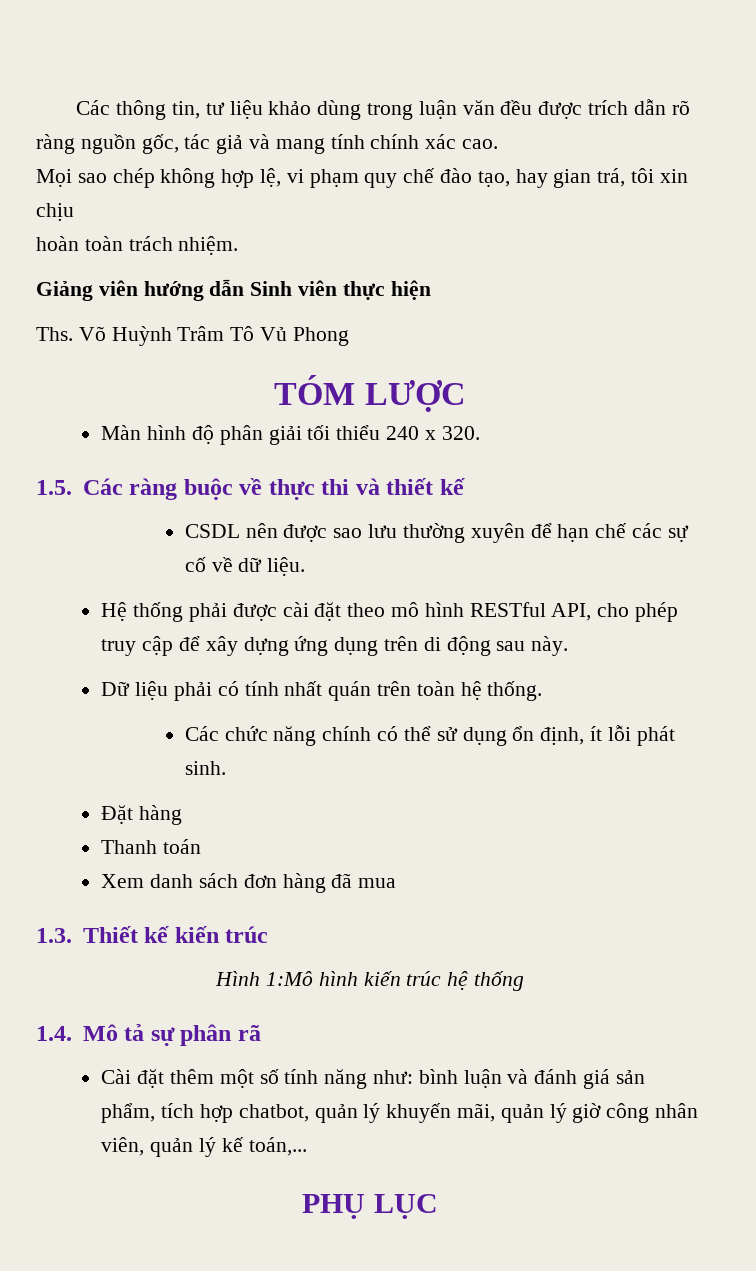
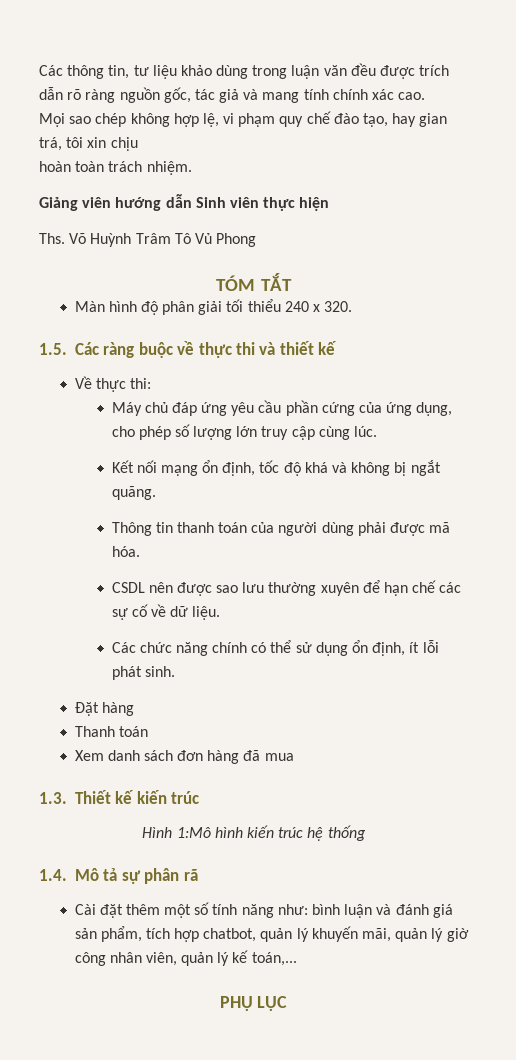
[364,380,466,412] LƯỢC -> [260,273,292,291] TẮT
(465, 486) none -> [74,376,151,392] [111,400,453,416] [111,424,378,440] [111,460,441,476] [111,486,156,500] [111,522,451,536] [111,546,140,557] // Về thực thi: // Máy chủ đáp ứng yêu cầu phần cứng của ứng dụng, cho phép số lượng lớn truy cập cùng lúc. // Kết nối mạng ổn định, tốc độ khá và không bị ngắt quãng. // Thông tin thanh toán của người dùng phải được mã hóa.
[101,602,679,622] [101,636,569,656] [101,681,543,701] // Hệ thống phải được cài đặt theo mô hình RESTful API, cho phép truy cập để xây dựng ứng dụng trên di động sau này. // Dữ liệu phải có tính nhất quán trên toàn hệ thống. -> (221, 613) none

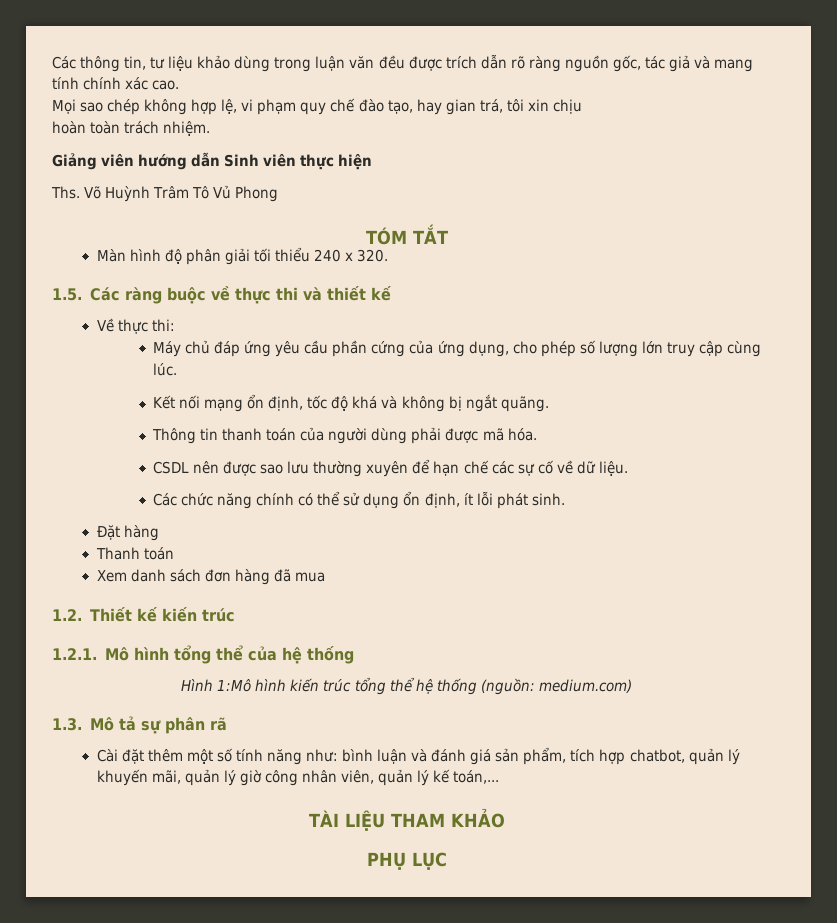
[39,792,67,804] 1.3. -> [52,609,82,621] 1.2.
(200, 797) none -> [52,645,354,664] // 1.2.1. Mô hình tổng thể của hệ thống
[307,825,366,841] [39,869,67,881] hệ thống // 1.4. -> [354,677,632,695] [52,718,82,731] tổng thể hệ thống (nguồn: medium.com) // 1.3.
(297, 959) none -> [308,808,505,831] // TÀI LIỆU THAM KHẢO

